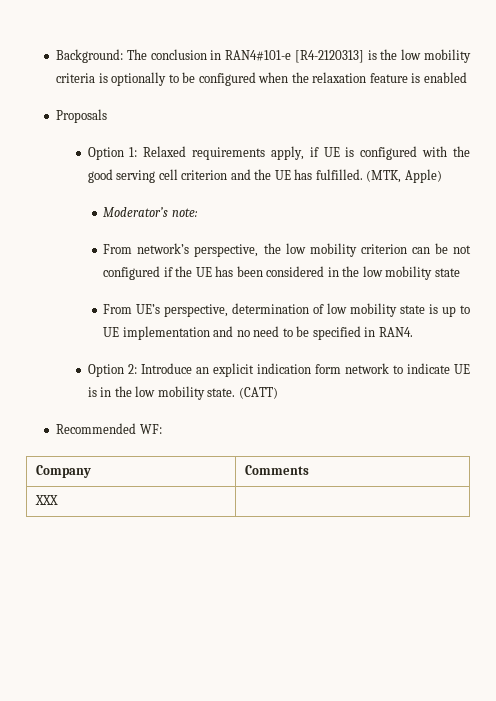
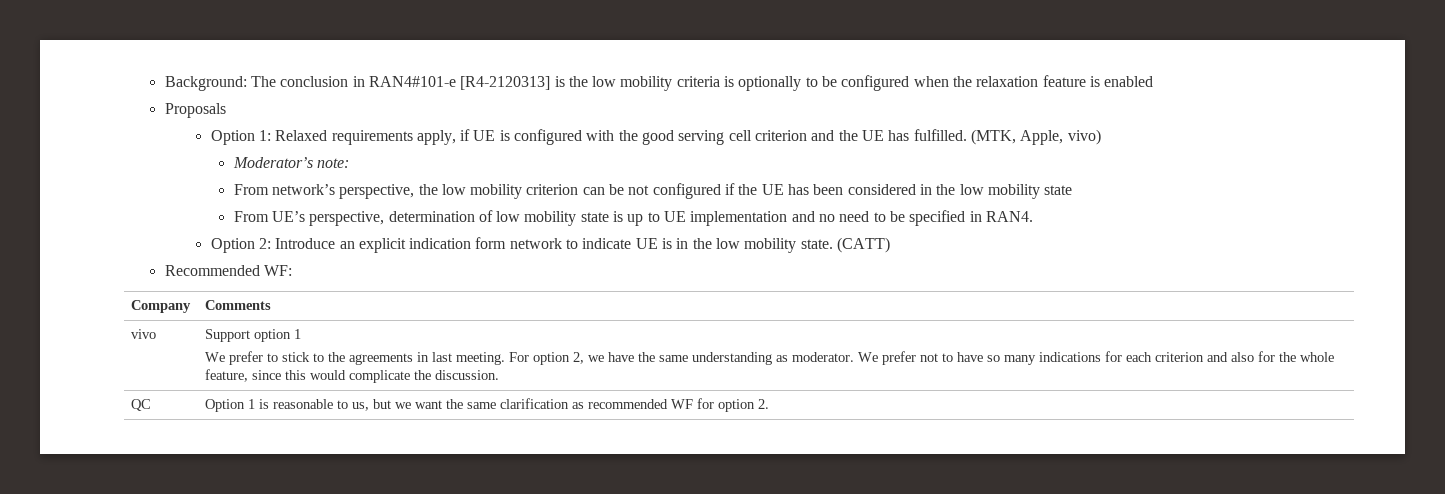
[404,169,442,183] Apple) -> [1020,129,1101,145] Apple, vivo)
[35,495,59,505] XXX | -> [131,329,157,339] [205,329,302,342] [205,351,1335,365] [205,369,500,383] [131,399,152,411] [205,398,770,412] vivo | Support option 1 // We prefer to stick to the agreements in last meeting. For option 2, we have the same understanding as moderator. We prefer not to have so many indications for each criterion and also for the whole feature, since this would complicate the discussion. // QC | Option 1 is reasonable to us, but we want the same clarification as recommended WF for option 2.

